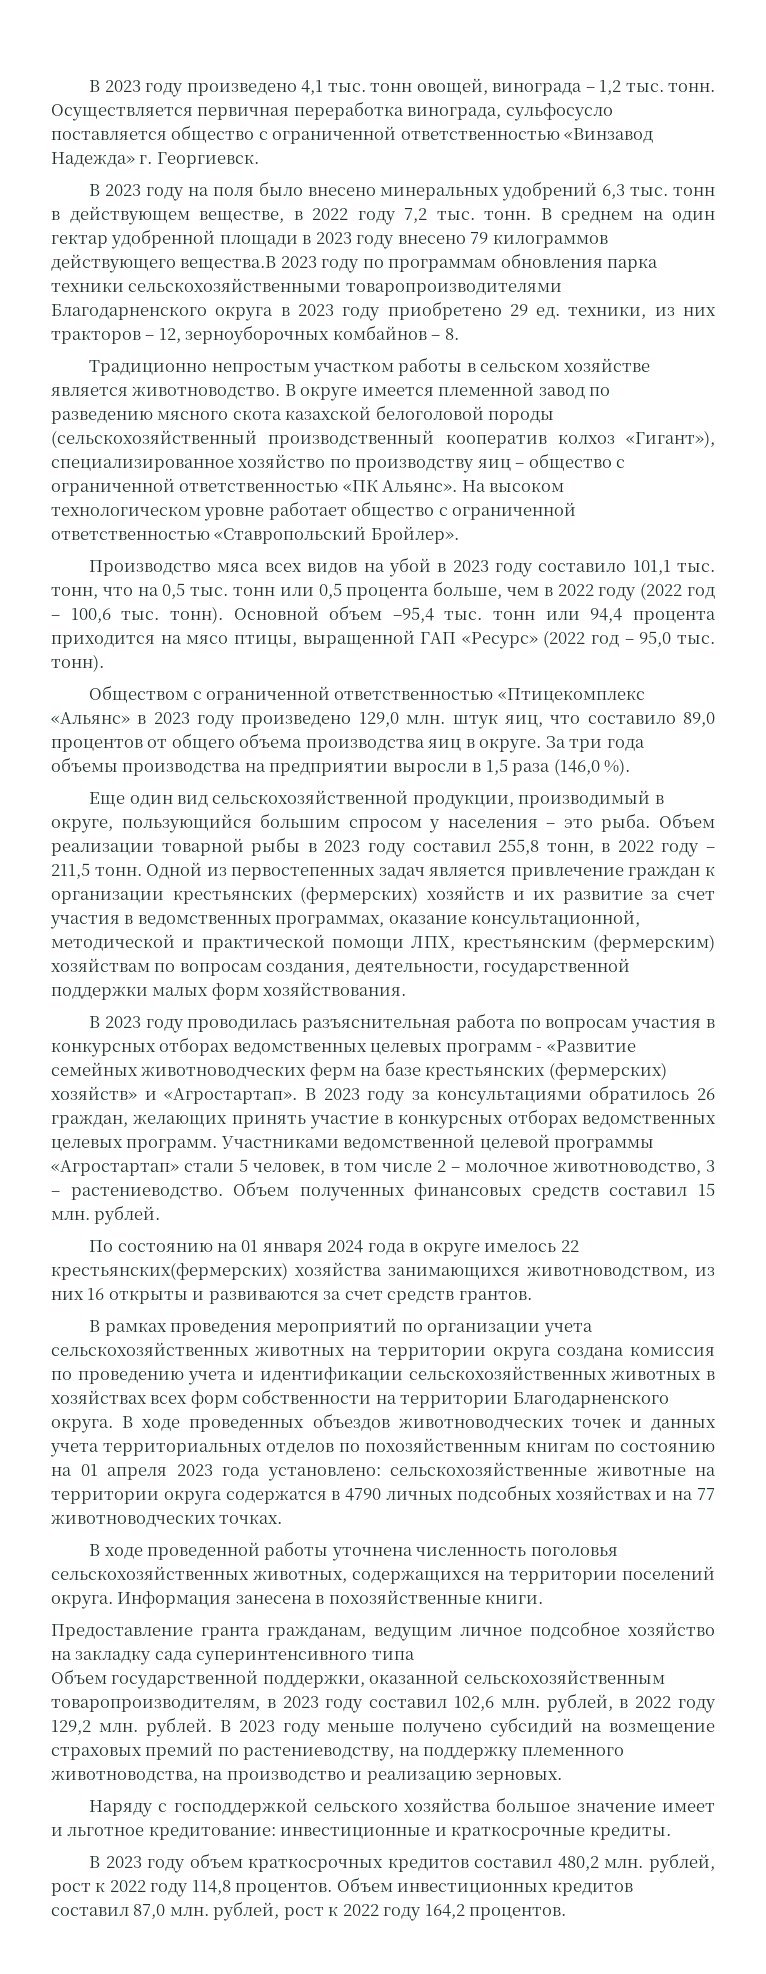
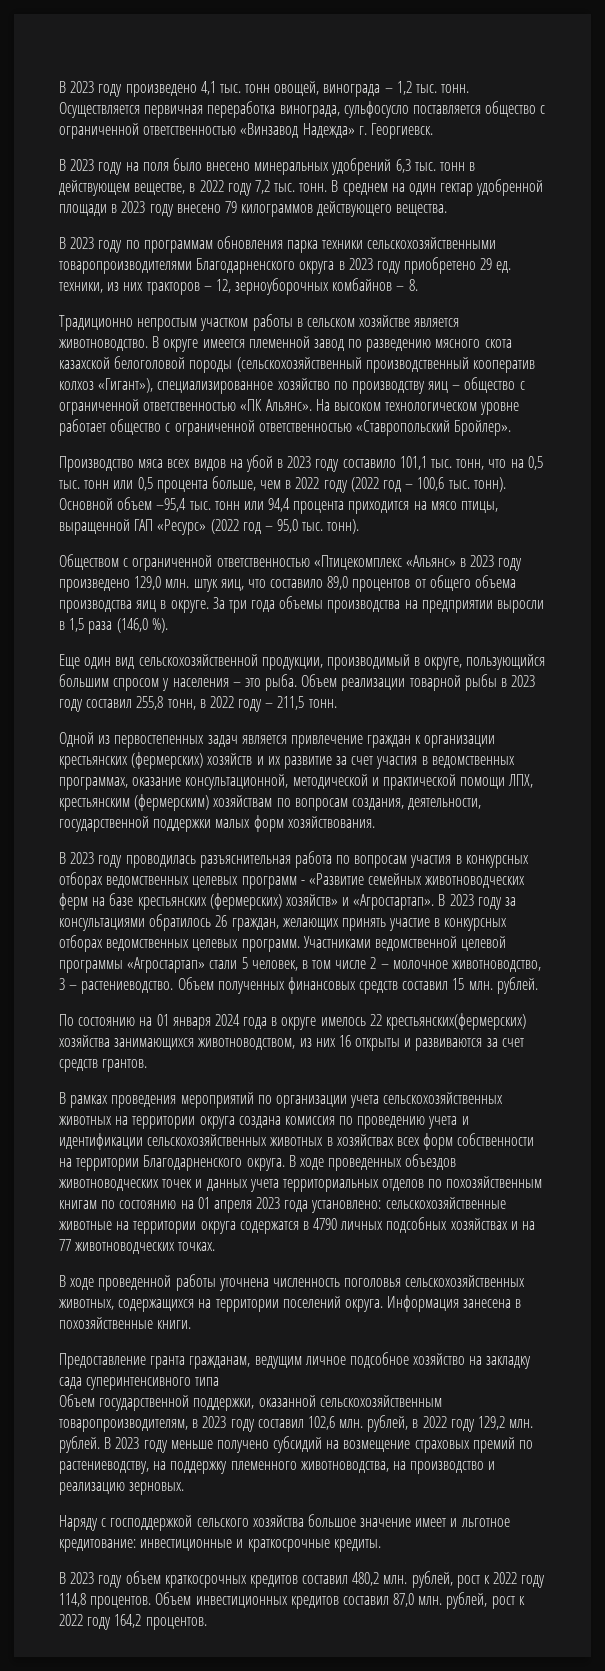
[180,256,277,271] вещества.В -> [396,204,448,216] [59,237,66,249] вещества. // В
(142, 871) none -> (337, 703) //

